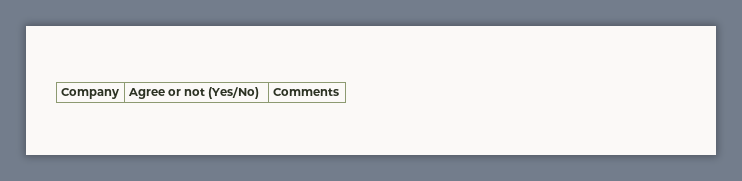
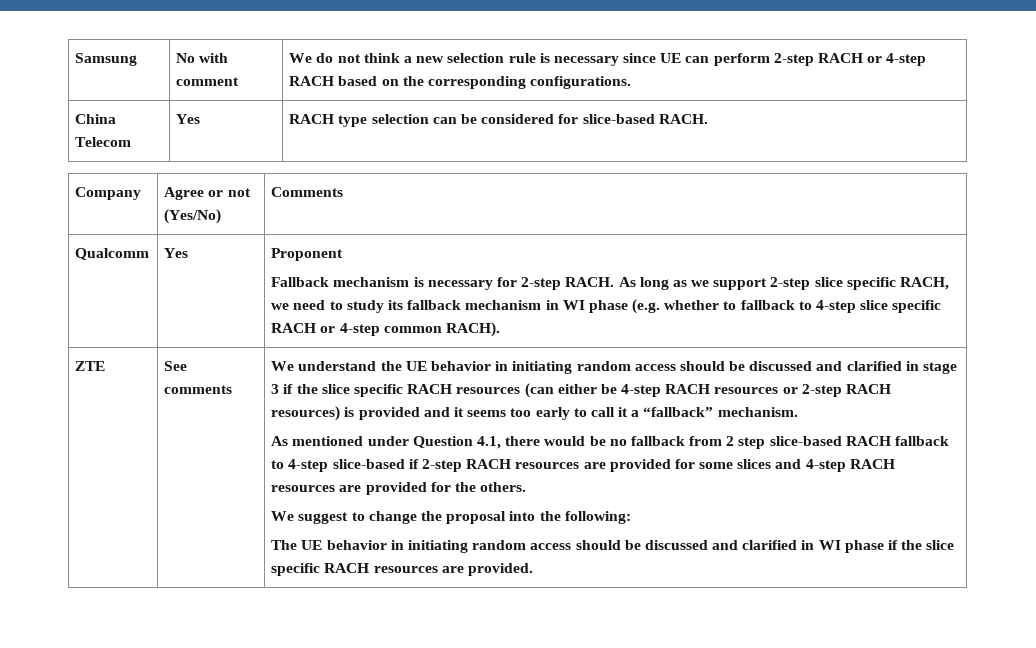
(60, 93) none -> [75,53,138,66] [176,53,229,63] [176,77,240,86] [289,53,927,66] [289,76,632,89] [75,114,117,124] [75,137,132,147] [176,114,201,124] [289,114,708,127] Samsung | No with comment | We do not think a new selection rule is necessary since UE can perform 2-step RACH or 4-step RACH based on the corresponding configurations. // China Telecom | Yes | RACH type selection can be considered for slice-based RACH. //
(339, 92) none -> [75,248,150,260] [164,248,189,258] [271,248,344,261] [271,277,950,290] [271,299,942,314] [271,322,500,337] [75,361,106,371] [164,361,188,371] [164,385,233,394] [271,361,958,374] [271,383,892,398] [271,406,798,421] [271,436,950,449] [271,459,895,472] [271,482,527,495] [271,511,631,524] [271,540,955,553] [271,563,533,576] // Qualcomm | Yes | Proponent // Fallback mechanism is necessary for 2-step RACH. As long as we support 2-step slice specific RACH, we need to study its fallback mechanism in WI phase (e.g. whether to fallback to 4-step slice specific RACH or 4-step common RACH). // ZTE | See comments | We understand the UE behavior in initiating random access should be discussed and clarified in stage 3 if the slice specific RACH resources (can either be 4-step RACH resources or 2-step RACH resources) is provided and it seems too early to call it a “fallback” mechanism. // As mentioned under Question 4.1, there would be no fallback from 2 step slice-based RACH fallback to 4-step slice-based if 2-step RACH resources are provided for some slices and 4-step RACH resources are provided for the others. // We suggest to change the proposal into the following: // The UE behavior in initiating random access should be discussed and clarified in WI phase if the slice specific RACH resources are provided.

